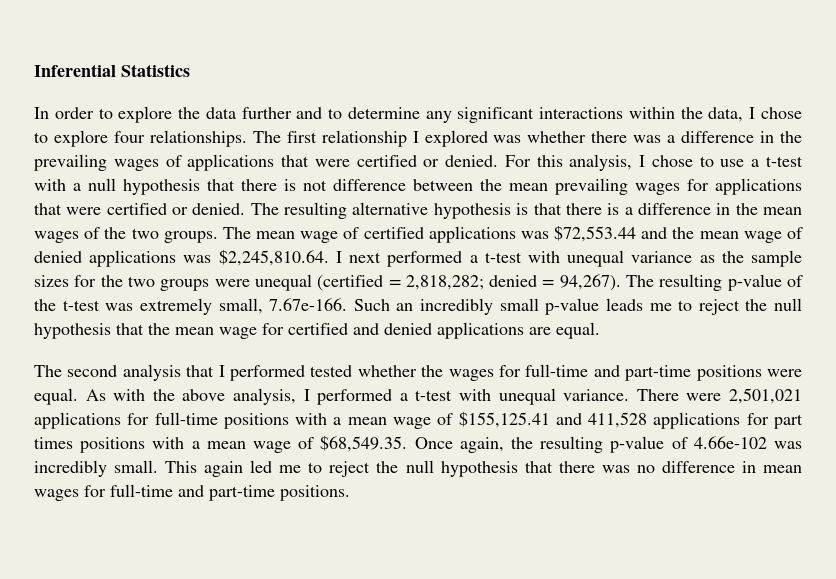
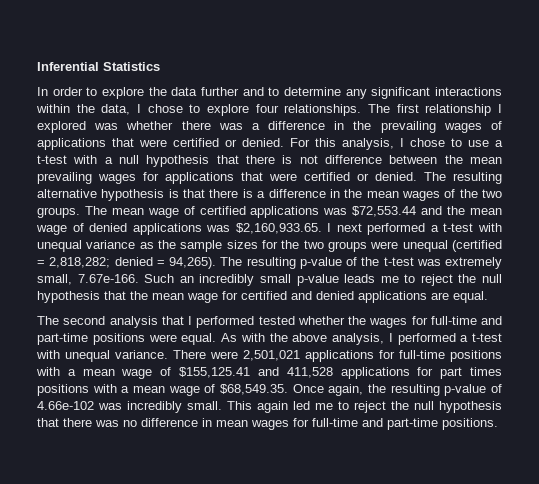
[218,249,329,266] $2,245,810.64. -> [235,223,322,234] $2,160,933.65.
[559,274,621,291] 94,267). -> [169,257,216,269] 94,265).

